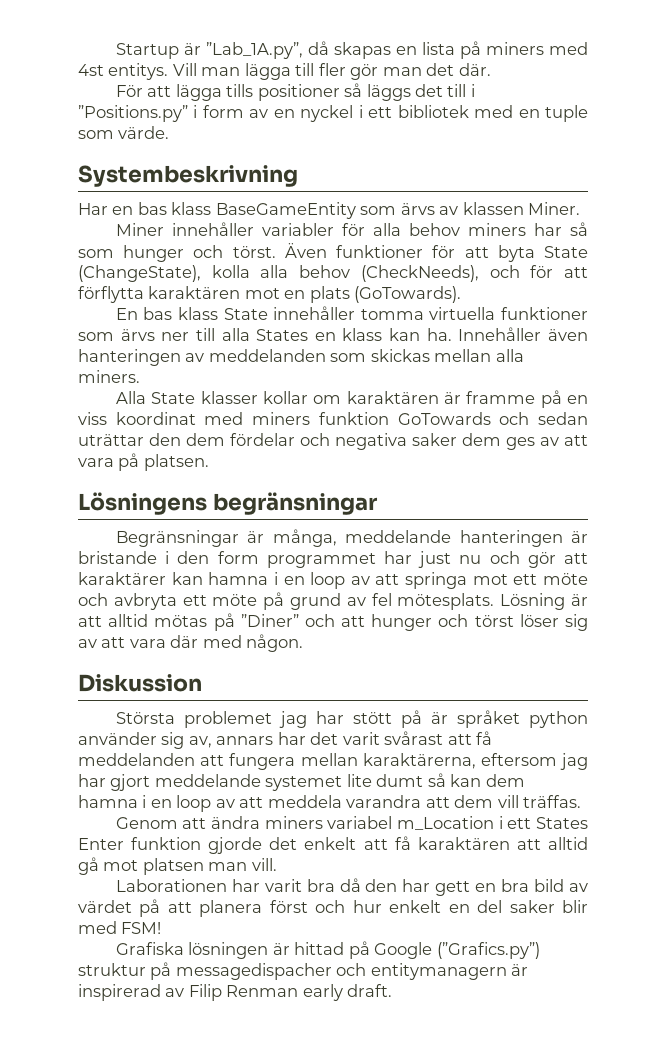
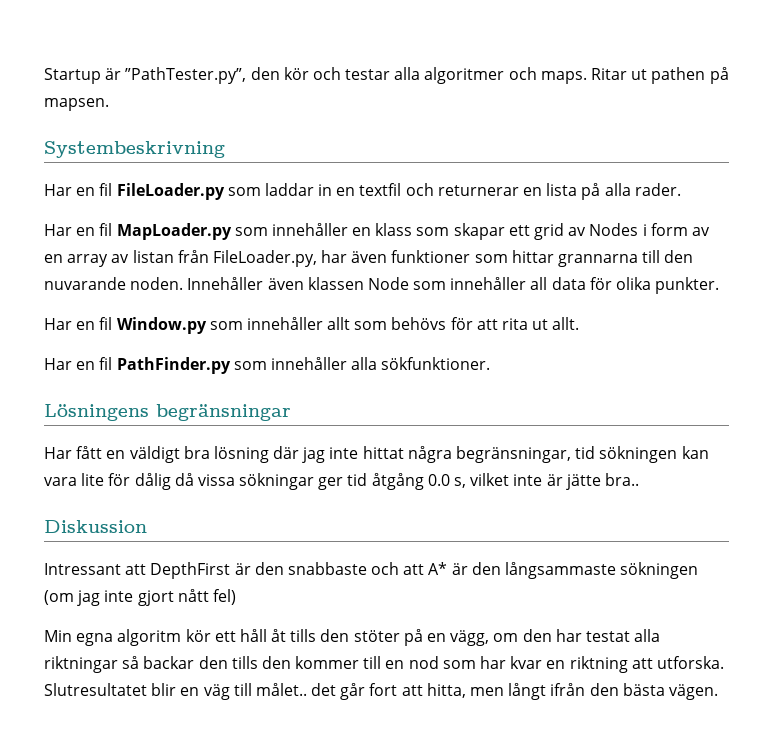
[205,41,588,59] [78,63,491,80] [115,83,475,101] [78,105,588,122] [78,126,170,139] [78,165,298,187] [78,202,581,219] [115,222,588,236] [78,243,588,262] [78,265,588,282] [78,286,462,303] [115,306,588,320] [78,327,588,341] [78,349,524,366] [78,370,140,383] [115,390,588,408] [78,412,588,425] [78,433,588,450] [78,453,209,471] [78,492,378,515] [115,529,588,547] [78,551,588,568] [78,572,588,589] [78,592,589,610] [78,613,588,631] [78,634,304,652] [78,674,202,692] [115,710,588,728] [78,731,493,749] [78,753,588,770] [78,773,525,791] [78,795,582,812] [115,816,588,830] [78,836,588,854] [78,857,277,875] [115,878,588,896] [78,899,588,917] [78,921,162,934] [115,941,540,959] [78,962,529,980] [78,984,393,1001] ”Lab_1A.py”, då skapas en lista på miners med 4st entitys. Vill man lägga till fler gör man det där. // För att lägga tills positioner så läggs det till i ”Positions.py” i form av en nyckel i ett bibliotek med en tuple som värde. // Systembeskrivning // Har en bas klass BaseGameEntity som ärvs av klassen Miner. // Miner innehåller variabler för alla behov miners har så som hunger och törst. Även funktioner för att byta State (ChangeState), kolla alla behov (CheckNeeds), och för att förflytta karaktären mot en plats (GoTowards). // En bas klass State innehåller tomma virtuella funktioner som ärvs ner till alla States en klass kan ha. Innehåller även hanteringen av meddelanden som skickas mellan alla miners. // Alla State klasser kollar om karaktären är framme på en viss koordinat med miners funktion GoTowards och sedan uträttar den dem fördelar och negativa saker dem ges av att vara på platsen. // Lösningens begränsningar // Begränsningar är många, meddelande hanteringen är bristande i den form programmet har just nu och gör att karaktärer kan hamna i en loop av att springa mot ett möte och avbryta ett möte på grund av fel mötesplats. Lösning är att alltid mötas på ”Diner” och att hunger och törst löser sig av att vara där med någon. // Diskussion // Största problemet jag har stött på är språket python använder sig av, annars har det varit svårast att få meddelanden att fungera mellan karaktärerna, eftersom jag har gjort meddelande systemet lite dumt så kan dem hamna i en loop av att meddela varandra att dem vill träffas. // Genom att ändra miners variabel m_Location i ett States Enter funktion gjorde det enkelt att få karaktären att alltid gå mot platsen man vill. // Laborationen har varit bra då den har gett en bra bild av värdet på att planera först och hur enkelt en del saker blir med FSM! // Grafiska lösningen är hittad på Google (”Grafics.py”) struktur på messagedispacher och entitymanagern är inspirerad av Filip Renman early draft. -> [125,67,729,84] [44,98,109,111] [44,141,225,158] [44,183,681,200] [44,223,710,240] [44,250,694,267] [44,277,720,294] [44,317,580,334] [44,357,491,374] [44,404,291,421] [44,446,709,463] [44,473,639,490] [44,520,147,533] [44,562,699,579] [44,589,236,606] [44,629,661,646] [44,656,724,673] [44,683,718,700] ”PathTester.py”, den kör och testar alla algoritmer och maps. Ritar ut pathen på mapsen. // Systembeskrivning // Har en fil FileLoader.py som laddar in en textfil och returnerar en lista på alla rader. // Har en fil MapLoader.py som innehåller en klass som skapar ett grid av Nodes i form av en array av listan från FileLoader.py, har även funktioner som hittar grannarna till den nuvarande noden. Innehåller även klassen Node som innehåller all data för olika punkter. // Har en fil Window.py som innehåller allt som behövs för att rita ut allt. // Har en fil PathFinder.py som innehåller alla sökfunktioner. // Lösningens begränsningar // Har fått en väldigt bra lösning där jag inte hittat några begränsningar, tid sökningen kan vara lite för dålig då vissa sökningar ger tid åtgång 0.0 s, vilket inte är jätte bra.. // Diskussion // Intressant att DepthFirst är den snabbaste och att A* är den långsammaste sökningen (om jag inte gjort nått fel) // Min egna algoritm kör ett håll åt tills den stöter på en vägg, om den har testat alla riktningar så backar den tills den kommer till en nod som har kvar en riktning att utforska. Slutresultatet blir en väg till målet.. det går fort att hitta, men långt ifrån den bästa vägen.

